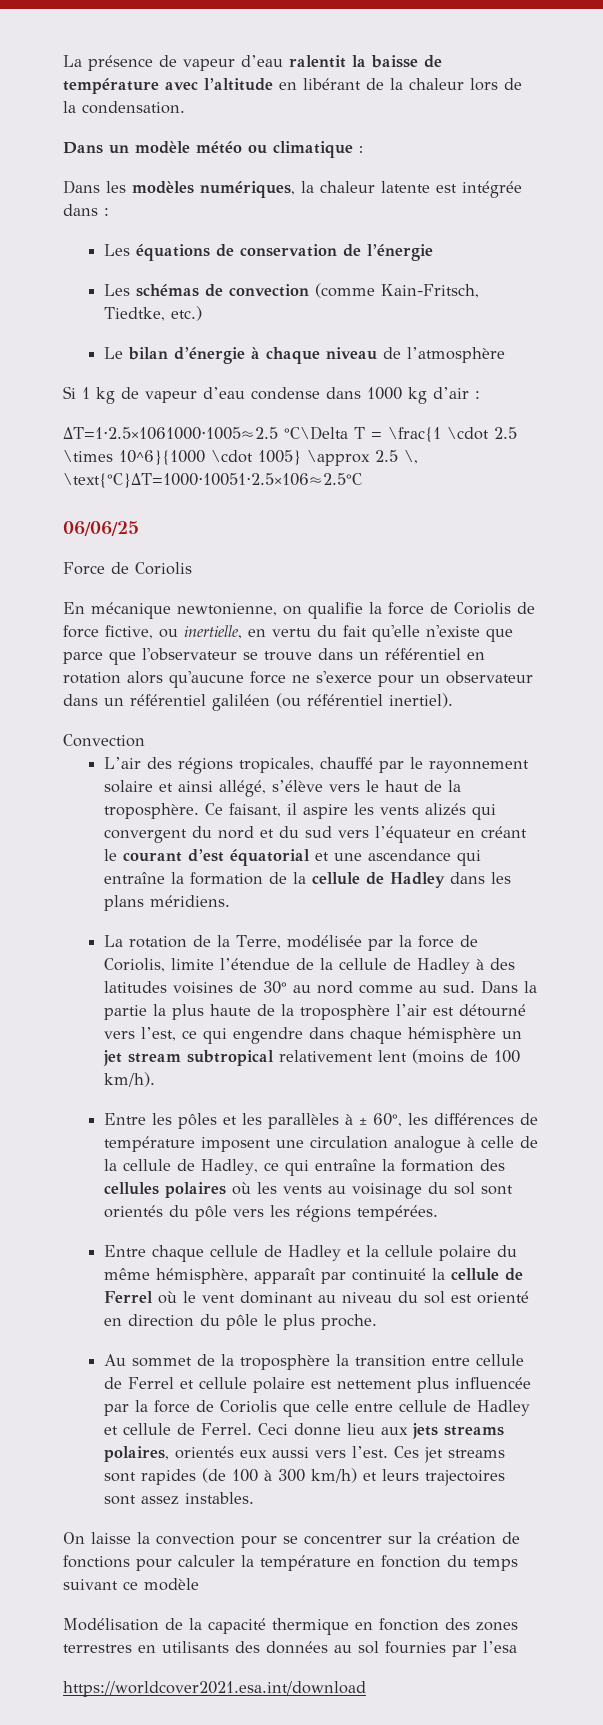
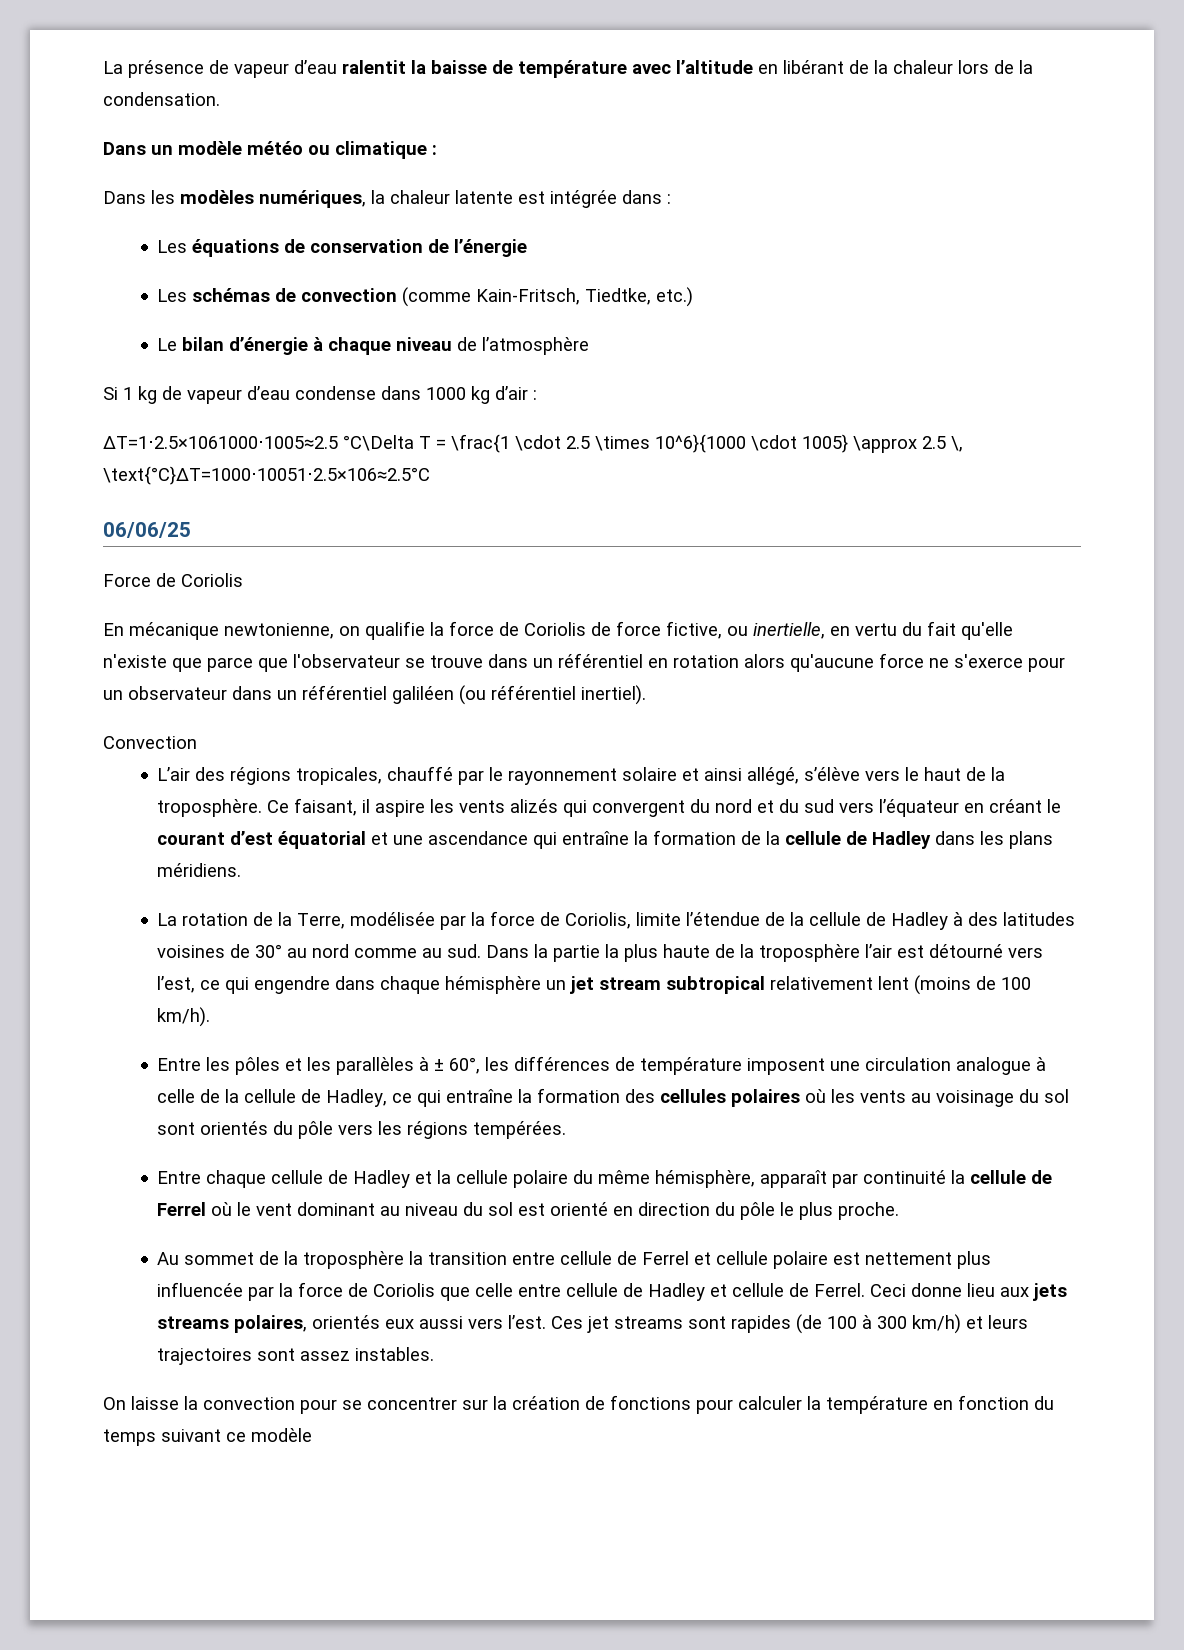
[63,1618,518,1635] [63,1641,517,1657] [63,1681,366,1697] // Modélisation de la capacité thermique en fonction des zones terrestres en utilisants des données au sol fournies par l’esa // https://worldcover2021.esa.int/download -> (312, 1435) none

